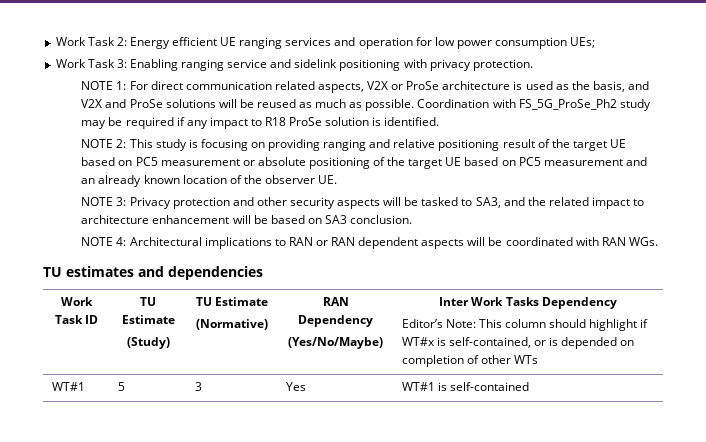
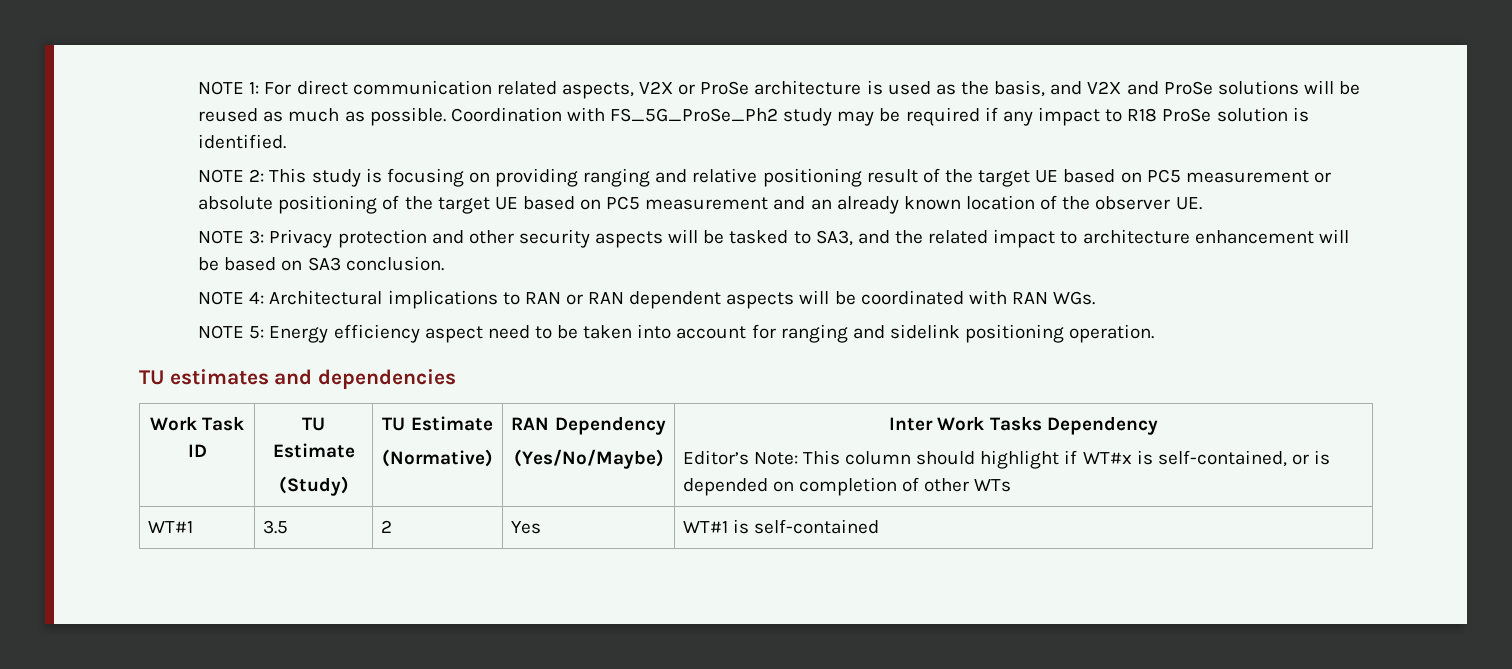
[55,37,596,49] [55,59,533,71] Work Task 2: Energy efficient UE ranging services and operation for low power consumption UEs; // Work Task 3: Enabling ranging service and sidelink positioning with privacy protection. // -> (198, 88) none
(658, 241) none -> [198,324,1155,343] // NOTE 5: Energy efficiency aspect need to be taken into account for ranging and sidelink positioning operation.
[117,382,125,391] [194,382,202,391] 5 | 3 -> [262,520,288,534] [380,520,392,533] 3.5 | 2

